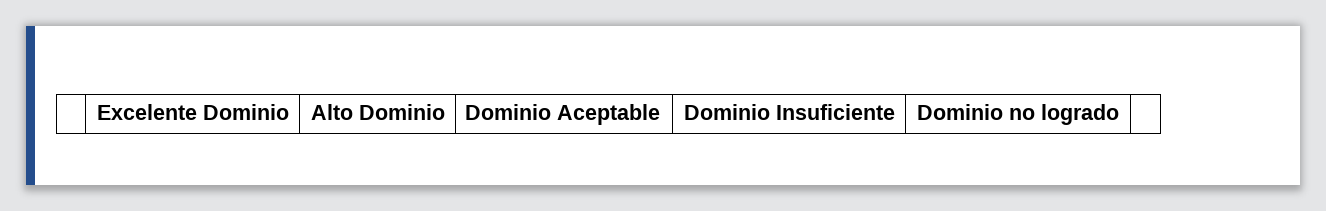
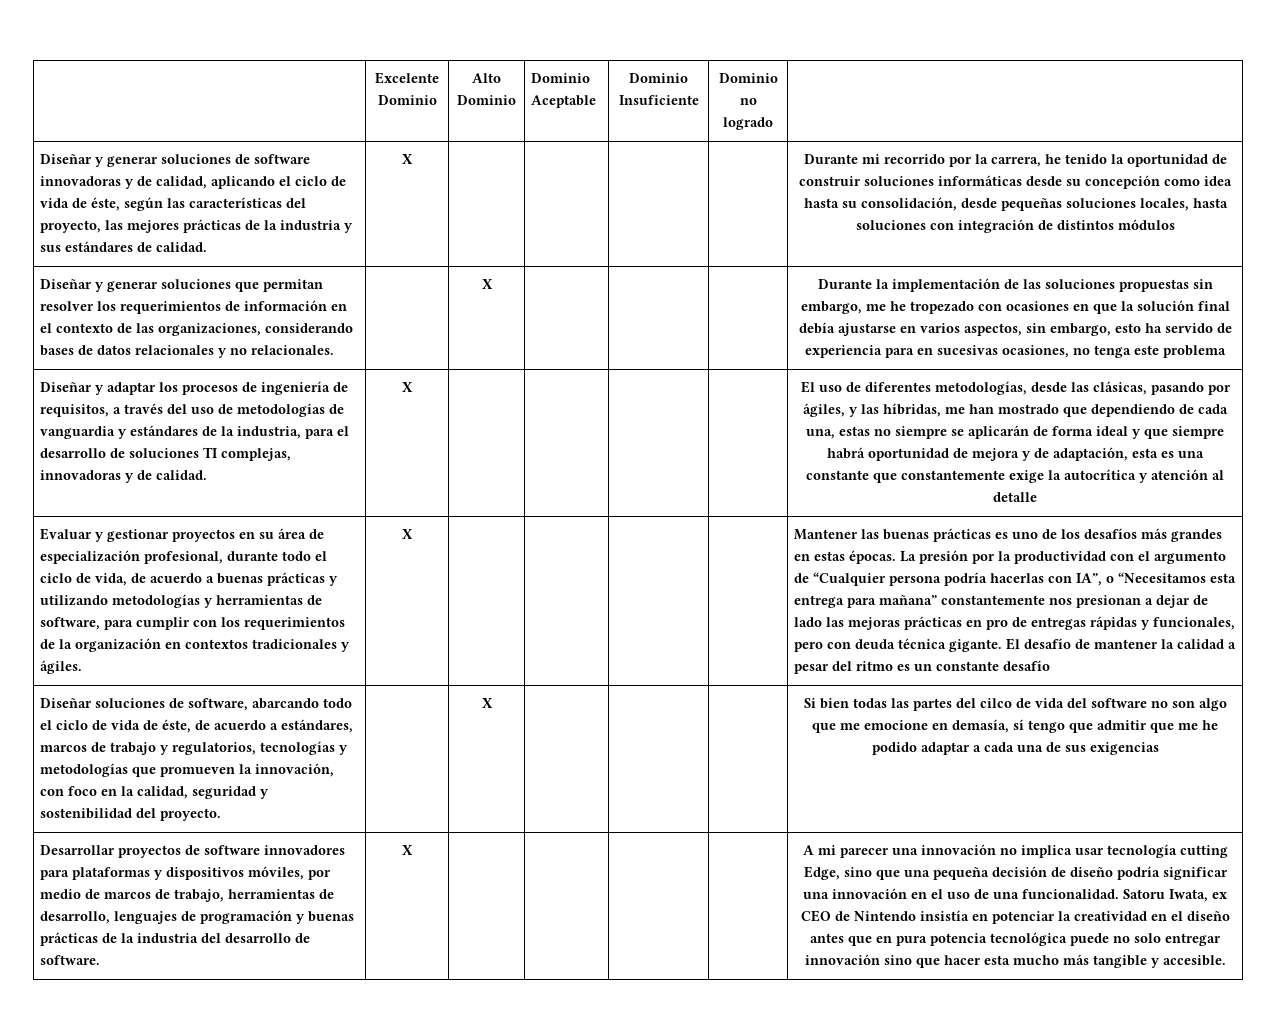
(1119, 114) none -> [39,154,310,167] [39,176,346,189] [39,197,306,211] [39,219,353,233] [39,241,207,252] [402,154,413,164] [803,154,1227,167] [799,175,1232,189] [803,197,1228,211] [855,219,1175,233] [39,279,323,292] [39,300,347,314] [39,323,353,336] [39,345,334,358] [481,279,493,289] [817,278,1213,292] [800,300,1230,314] [798,322,1232,336] [805,345,1226,358] [39,381,348,395] [39,403,344,417] [39,425,349,439] [39,447,291,461] [39,470,207,483] [402,382,413,392] [800,381,1231,395] [803,403,1228,417] [806,425,1224,439] [827,447,1204,461] [806,469,1224,483] [993,492,1037,502] [39,528,324,542] [39,550,327,564] [39,572,338,586] [39,594,322,608] [39,617,345,630] [39,638,350,652] [39,660,82,674] [402,529,413,539] [793,528,1222,542] [793,550,1226,564] [793,572,1236,586] [793,595,1208,608] [793,616,1235,630] [793,638,1236,652] [793,660,1050,674] [39,698,352,711] [39,719,353,733] [39,741,348,755] [39,763,334,777] [39,786,269,799] [39,808,221,821] [481,698,493,708] [803,698,1227,711] [812,719,1218,733] [871,742,1159,755] [39,845,345,858] [39,866,331,880] [39,889,334,902] [39,910,354,924] [39,932,310,946] [39,955,100,965] [402,845,413,855] [802,844,1228,858] [803,866,1228,880] [803,888,1227,902] [800,910,1230,924] [810,932,1221,946] [804,954,1226,968] // Diseñar y generar soluciones de software innovadoras y de calidad, aplicando el ciclo de vida de éste, según las características del proyecto, las mejores prácticas de la industria y sus estándares de calidad. | X | | | | | Durante mi recorrido por la carrera, he tenido la oportunidad de construir soluciones informáticas desde su concepción como idea hasta su consolidación, desde pequeñas soluciones locales, hasta soluciones con integración de distintos módulos // Diseñar y generar soluciones que permitan resolver los requerimientos de información en el contexto de las organizaciones, considerando bases de datos relacionales y no relacionales. | | X | | | | Durante la implementación de las soluciones propuestas sin embargo, me he tropezado con ocasiones en que la solución final debía ajustarse en varios aspectos, sin embargo, esto ha servido de experiencia para en sucesivas ocasiones, no tenga este problema // Diseñar y adaptar los procesos de ingeniería de requisitos, a través del uso de metodologías de vanguardia y estándares de la industria, para el desarrollo de soluciones TI complejas, innovadoras y de calidad. | X | | | | | El uso de diferentes metodologías, desde las clásicas, pasando por ágiles, y las híbridas, me han mostrado que dependiendo de cada una, estas no siempre se aplicarán de forma ideal y que siempre habrá oportunidad de mejora y de adaptación, esta es una constante que constantemente exige la autocrítica y atención al detalle // Evaluar y gestionar proyectos en su área de especialización profesional, durante todo el ciclo de vida, de acuerdo a buenas prácticas y utilizando metodologías y herramientas de software, para cumplir con los requerimientos de la organización en contextos tradicionales y ágiles. | X | | | | | Mantener las buenas prácticas es uno de los desafíos más grandes en estas épocas. La presión por la productividad con el argumento de “Cualquier persona podría hacerlas con IA”, o “Necesitamos esta entrega para mañana” constantemente nos presionan a dejar de lado las mejoras prácticas en pro de entregas rápidas y funcionales, pero con deuda técnica gigante. El desafío de mantener la calidad a pesar del ritmo es un constante desafío // Diseñar soluciones de software, abarcando todo el ciclo de vida de éste, de acuerdo a estándares, marcos de trabajo y regulatorios, tecnologías y metodologías que promueven la innovación, con foco en la calidad, seguridad y sostenibilidad del proyecto. | | X | | | | Si bien todas las partes del cilco de vida del software no son algo que me emocione en demasía, sí tengo que admitir que me he podido adaptar a cada una de sus exigencias // Desarrollar proyectos de software innovadores para plataformas y dispositivos móviles, por medio de marcos de trabajo, herramientas de desarrollo, lenguajes de programación y buenas prácticas de la industria del desarrollo de software. | X | | | | | A mi parecer una innovación no implica usar tecnología cutting Edge, sino que una pequeña decisión de diseño podría significar una innovación en el uso de una funcionalidad. Satoru Iwata, ex CEO de Nintendo insistía en potenciar la creatividad en el diseño antes que en pura potencia tecnológica puede no solo entregar innovación sino que hacer esta mucho más tangible y accesible.

